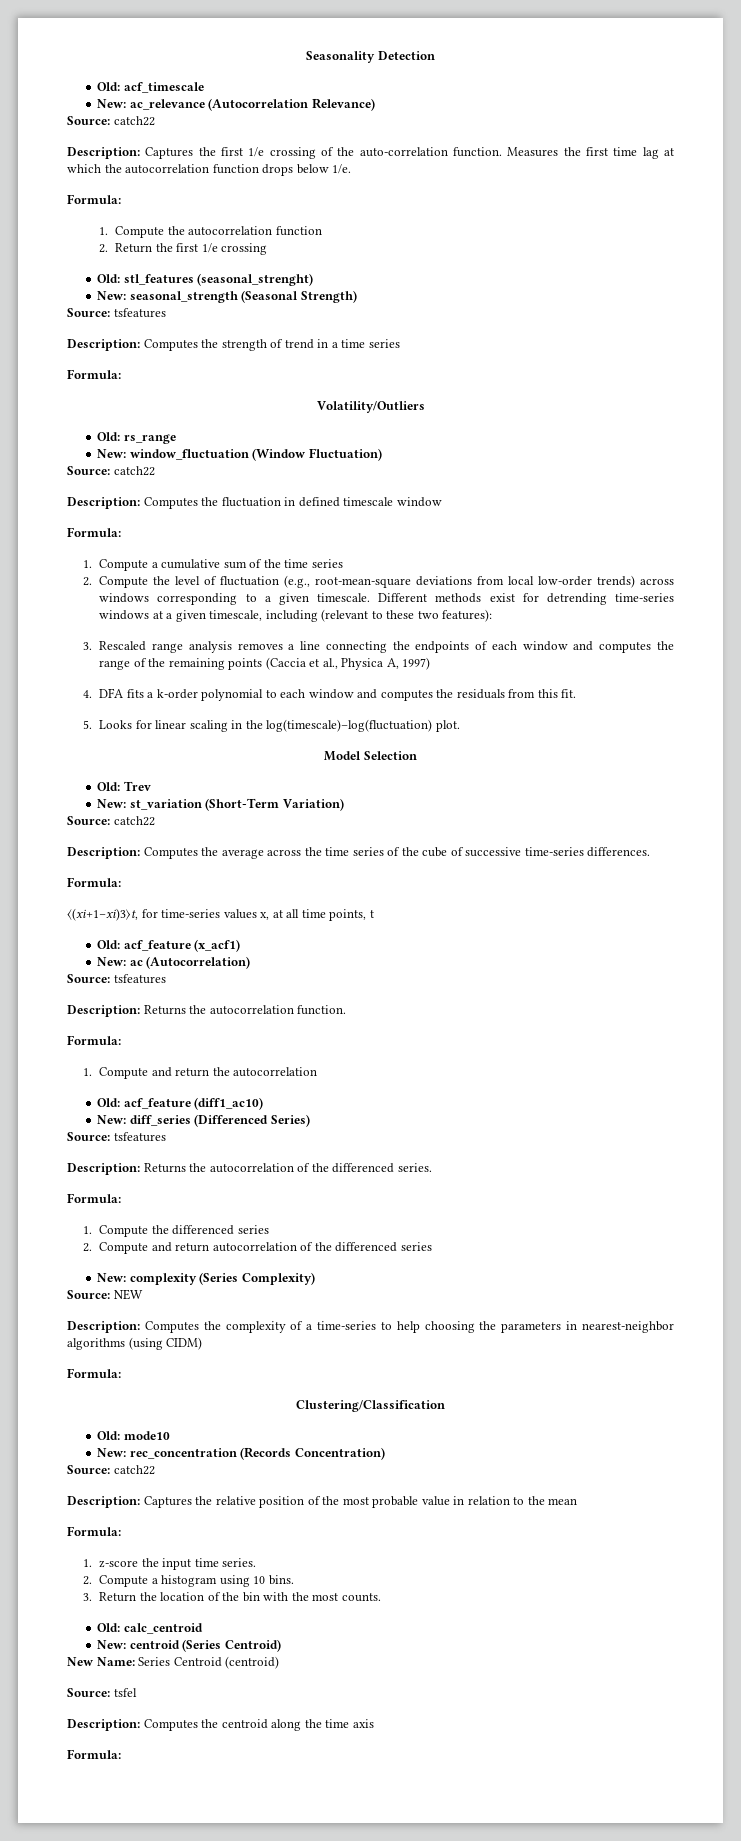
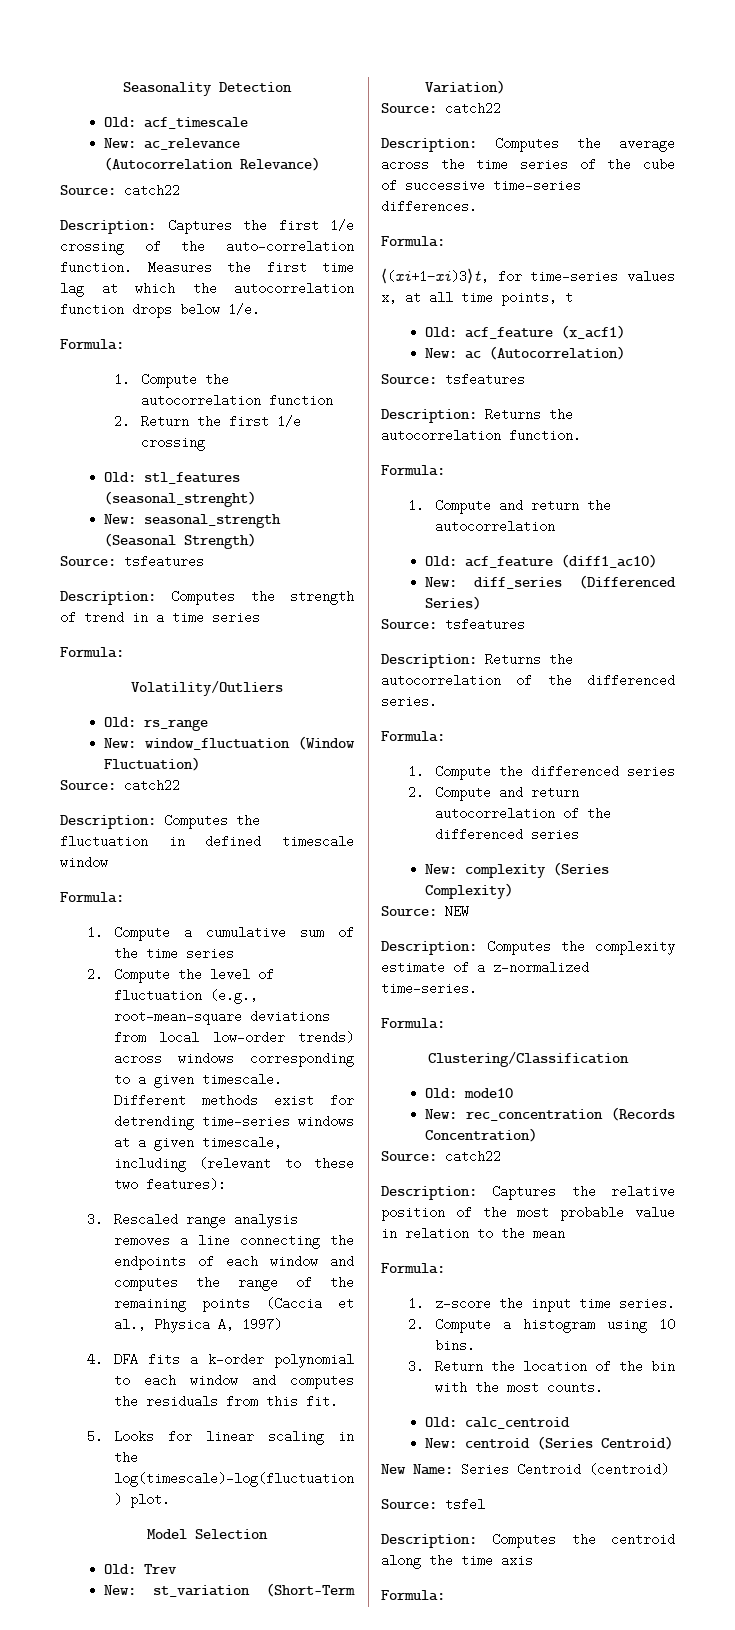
(286, 1327) none -> [381,961,445,974] estimate
[317,1321,675,1333] [67,1337,203,1350] time-series to help choosing the parameters in nearest-neighbor algorithms (using CIDM) -> [493,961,589,974] [381,982,477,995] z-normalized time-series.

